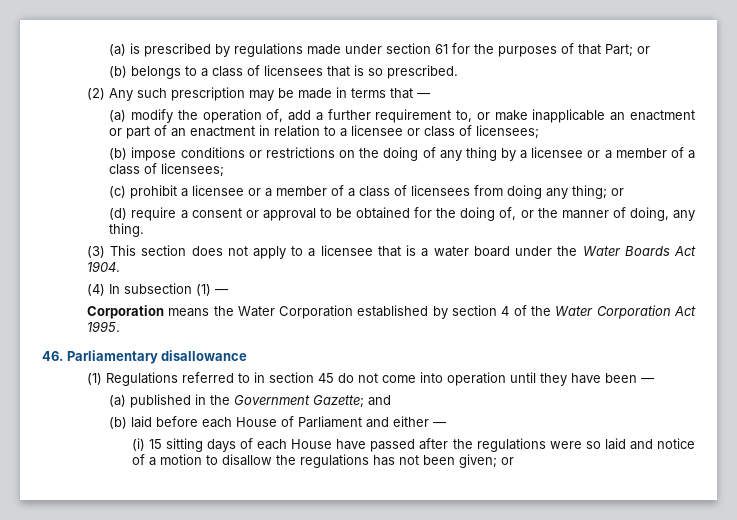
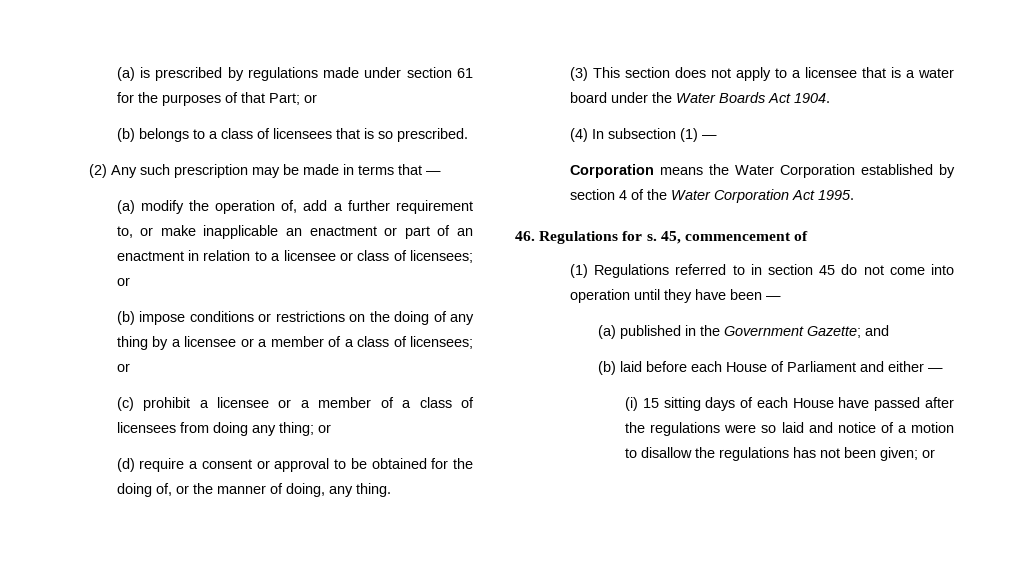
(540, 132) none -> [116,277,130,286] or
(225, 170) none -> [116,363,130,372] or
[66,350,248,364] Parliamentary disallowance -> [539,231,809,244] Regulations for s. 45, commencement of

